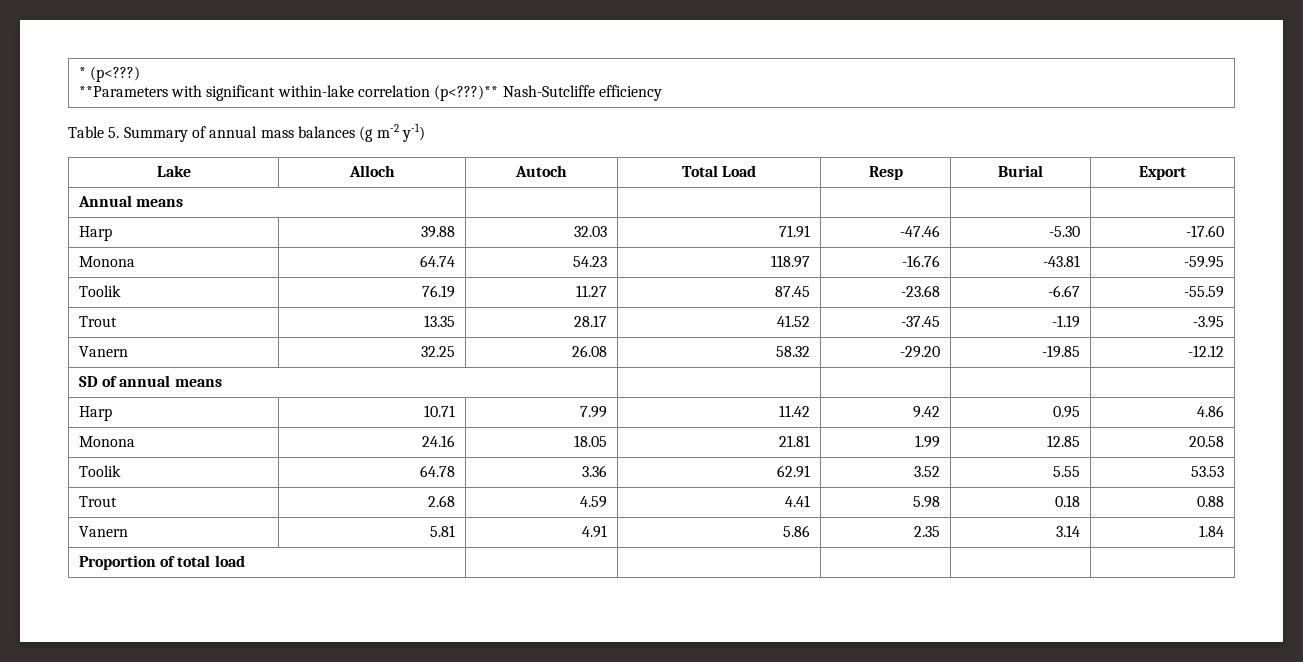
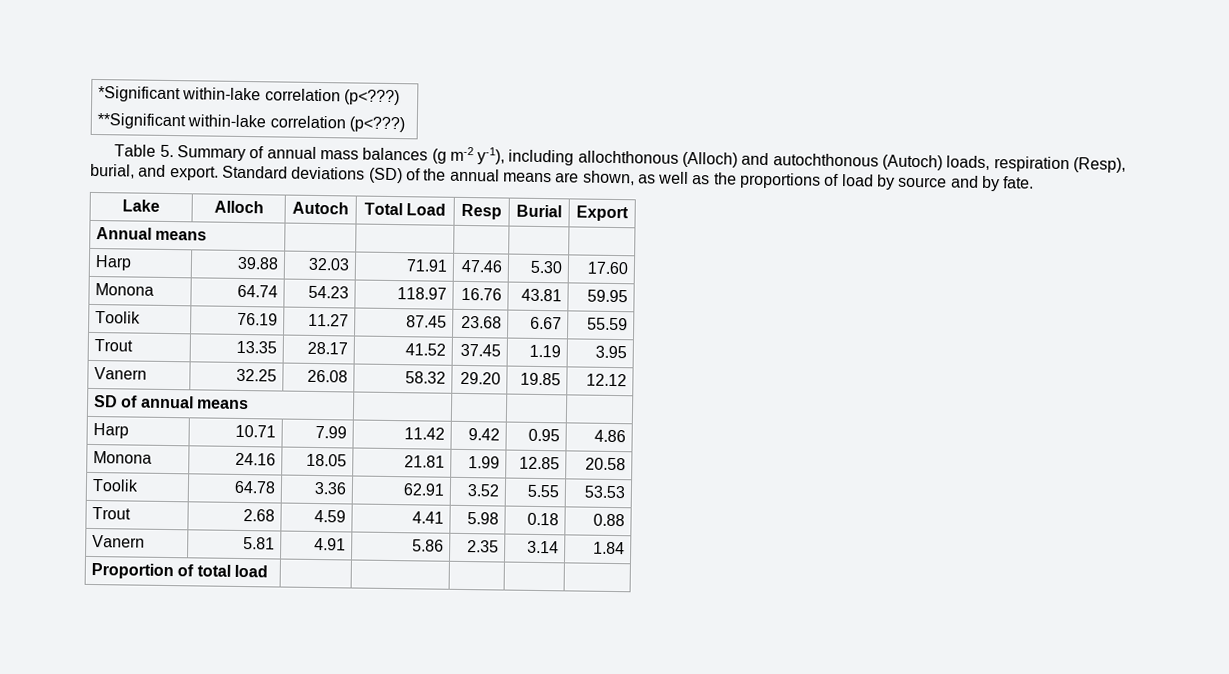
[78,66,141,82] [78,85,663,101] * (p<???) // **Parameters with significant within-lake correlation (p<???)** Nash-Sutcliffe efficiency -> [98,86,401,106] [97,113,406,133] *Significant within-lake correlation (p<???) // **Significant within-lake correlation (p<???)
[401,123,425,142] y-1) -> [477,147,1127,173] [90,163,1035,192] y-1), including allochthonous (Alloch) and autochthonous (Autoch) loads, respiration (Resp), burial, and export. Standard deviations (SD) of the annual means are shown, as well as the proportions of load by source and by fate.
[900,225,941,237] [1049,226,1081,237] [1186,225,1225,237] -47.46 | -5.30 | -17.60 -> [460,259,503,273] [529,260,563,274] [586,261,629,275] 47.46 | 5.30 | 17.60
[902,255,941,267] [1043,255,1081,267] [1184,256,1225,268] -16.76 | -43.81 | -59.95 -> [460,287,502,301] [520,288,562,302] [586,289,628,303] 16.76 | 43.81 | 59.95
[901,285,941,297] [1048,285,1081,297] [1184,286,1225,298] -23.68 | -6.67 | -55.59 -> [460,315,502,329] [529,316,562,330] [586,317,628,331] 23.68 | 6.67 | 55.59
[901,316,941,327] [1052,315,1081,328] [1193,316,1225,328] -37.45 | -1.19 | -3.95 -> [459,343,501,357] [528,344,561,358] [594,345,627,359] 37.45 | 1.19 | 3.95
[900,346,941,358] [1042,345,1081,358] [1188,345,1225,357] -29.20 | -19.85 | -12.12 -> [459,371,501,385] [519,372,561,386] [585,373,627,387] 29.20 | 19.85 | 12.12

